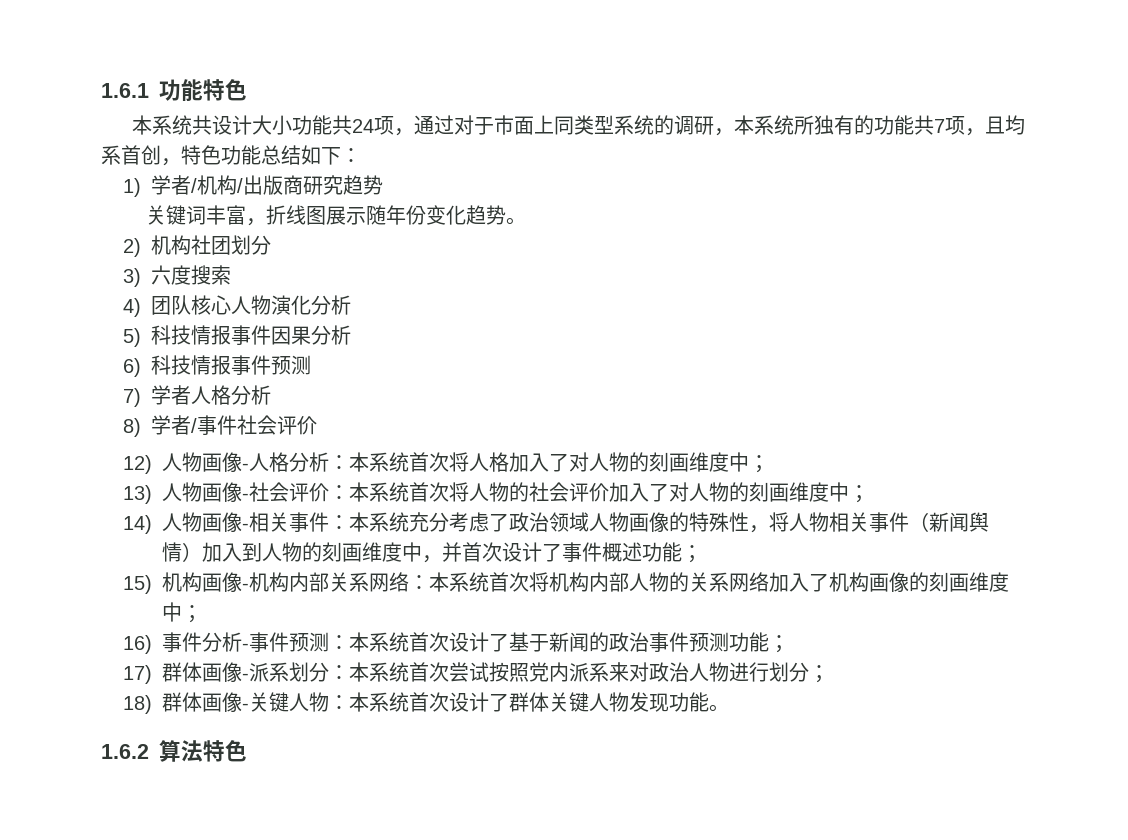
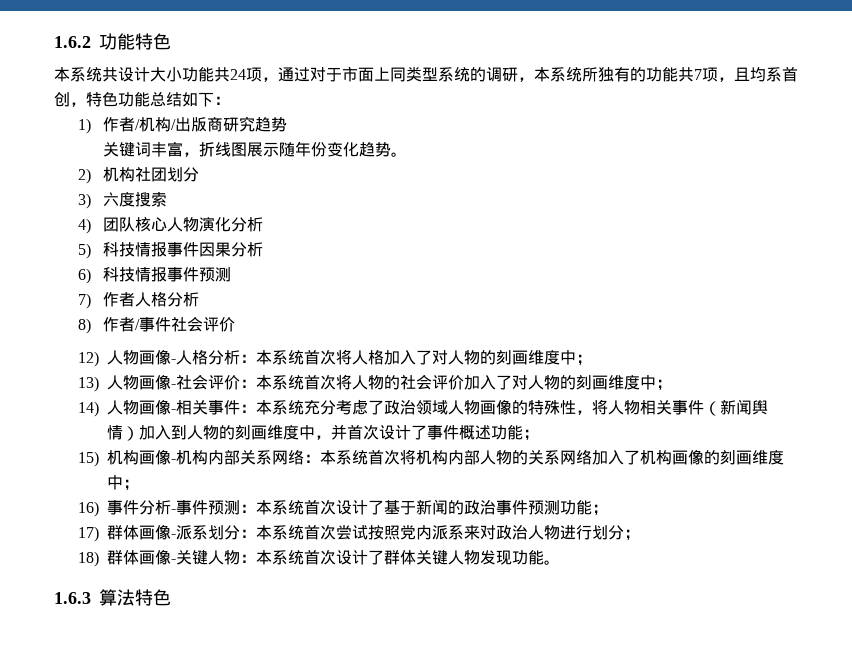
[101,83,149,98] 1.6.1 -> [54,36,91,48] 1.6.2
[151,175,172,195] 学 -> [102,117,119,132] 作
[151,385,172,405] 学 -> [102,292,119,307] 作
[151,415,172,435] 学 -> [102,317,119,332] 作
[101,744,149,759] 1.6.2 -> [54,592,91,604] 1.6.3

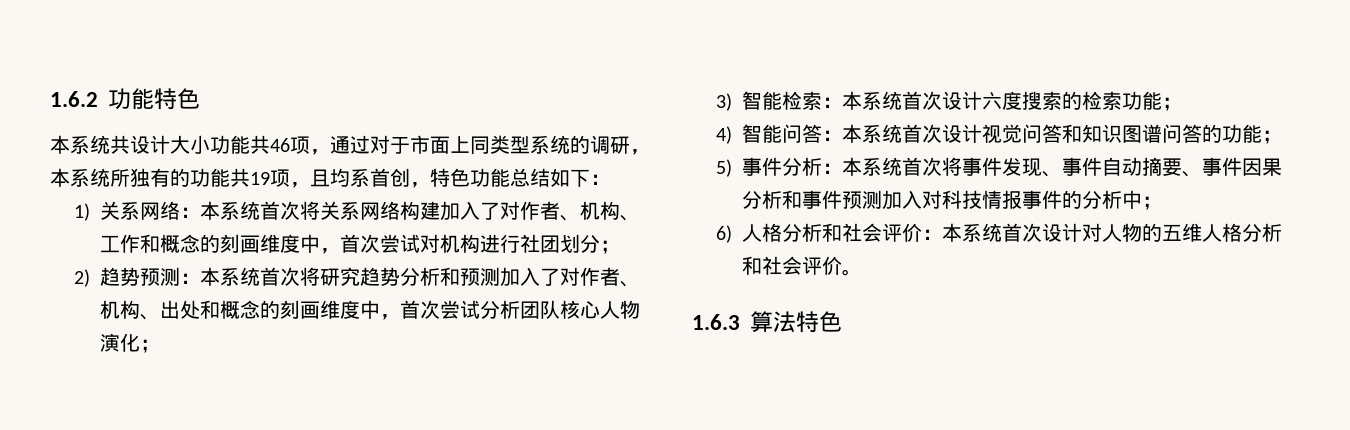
[230,69,246,80] 24 -> [270,138,290,152] 46
[694,69,702,80] 7 -> [250,172,270,185] 19
[102,116,287,132] [102,141,407,157] [78,167,199,184] [78,192,167,209] [78,217,263,234] [78,242,263,259] [78,267,231,284] [78,292,199,309] [78,316,235,334] [78,349,593,367] [78,374,673,392] [78,399,769,417] [107,424,540,441] [78,450,241,467] 作者/机构/出版商研究趋势 // 关键词丰富，折线图展示随年份变化趋势。 // 2)机构社团划分 // 3)六度搜索 // 4)团队核心人物演化分析 // 5)科技情报事件因果分析 // 6)科技情报事件预测 // 7)作者人格分析 // 8)作者/事件社会评价 // 12)人物画像-人格分析：本系统首次将人格加入了对人物的刻画维度中； // 13)人物画像-社会评价：本系统首次将人物的社会评价加入了对人物的刻画维度中； // 14)人物画像-相关事件：本系统充分考虑了政治领域人物画像的特殊性，将人物相关事件（新闻舆情）加入到人物的刻画维度中，并首次设计了事件概述功能； // 15)机构画像-机构内部 -> (90, 212) none
[416,450,785,465] [107,475,140,491] [78,499,609,517] [78,524,641,542] [78,549,545,567] 机构内部人物的关系网络加入了机构画像的刻画维度中； // 16)事件分析-事件预测：本系统首次设计了基于新闻的政治事件预测功能； // 17)群体画像-派系划分：本系统首次尝试按照党内派系来对政治人物进行划分； // 18)群体画像-关键人物：本系统首次设计了群体关键人物发现功能 -> [319,201,640,221] [99,234,620,254] [73,267,640,287] [99,300,640,320] [99,333,160,353] [715,91,1182,111] [715,124,1282,144] [715,157,1282,177] [741,190,1162,210] [715,223,1282,243] [741,256,842,275] 关系网络构建加入了对作者、机构、工作和概念的刻画维度中，首次尝试对机构进行社团划分； // 2)趋势预测：本系统首次将研究趋势分析和预测加入了对作者、机构、出处和概念的刻画维度中，首次尝试分析团队核心人物演化； // 3)智能检索：本系统首次设计六度搜索的检索功能； // 4)智能问答：本系统首次设计视觉问答和知识图谱问答的功能； // 5)事件分析：本系统首次将事件发现、事件自动摘要、事件因果分析和事件预测加入对科技情报事件的分析中； // 6)人格分析和社会评价：本系统首次设计对人物的五维人格分析和社会评价

